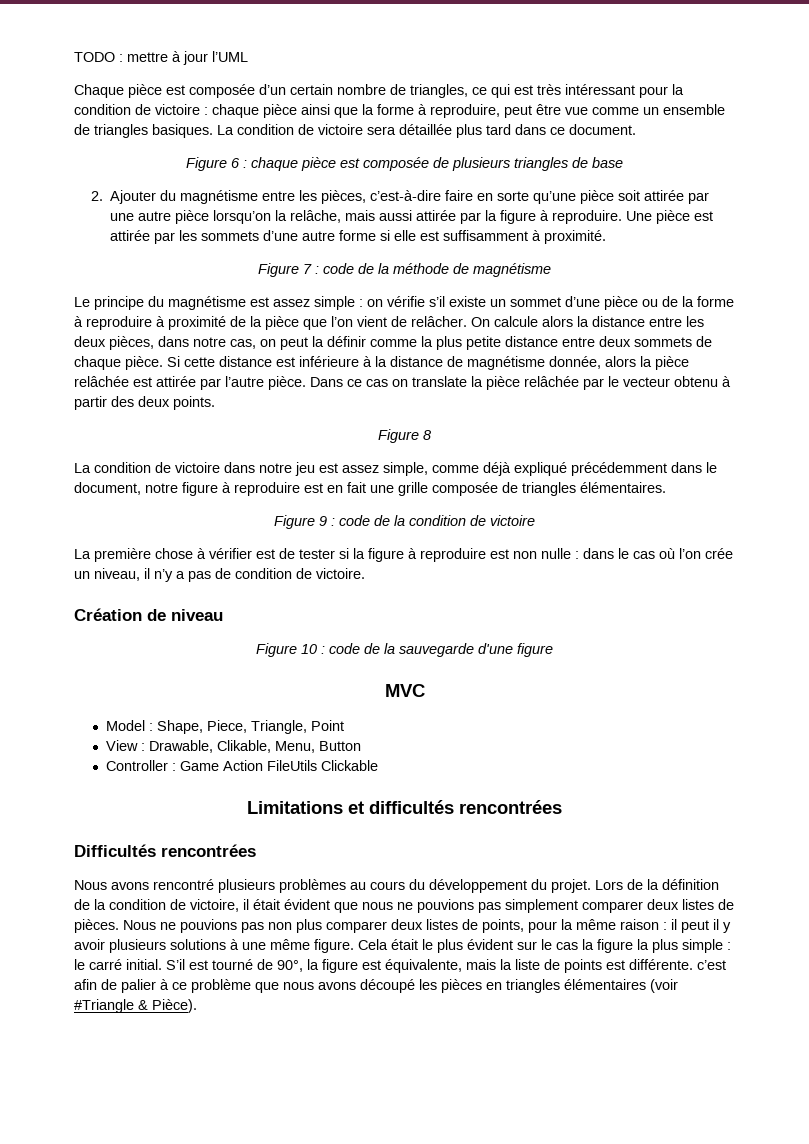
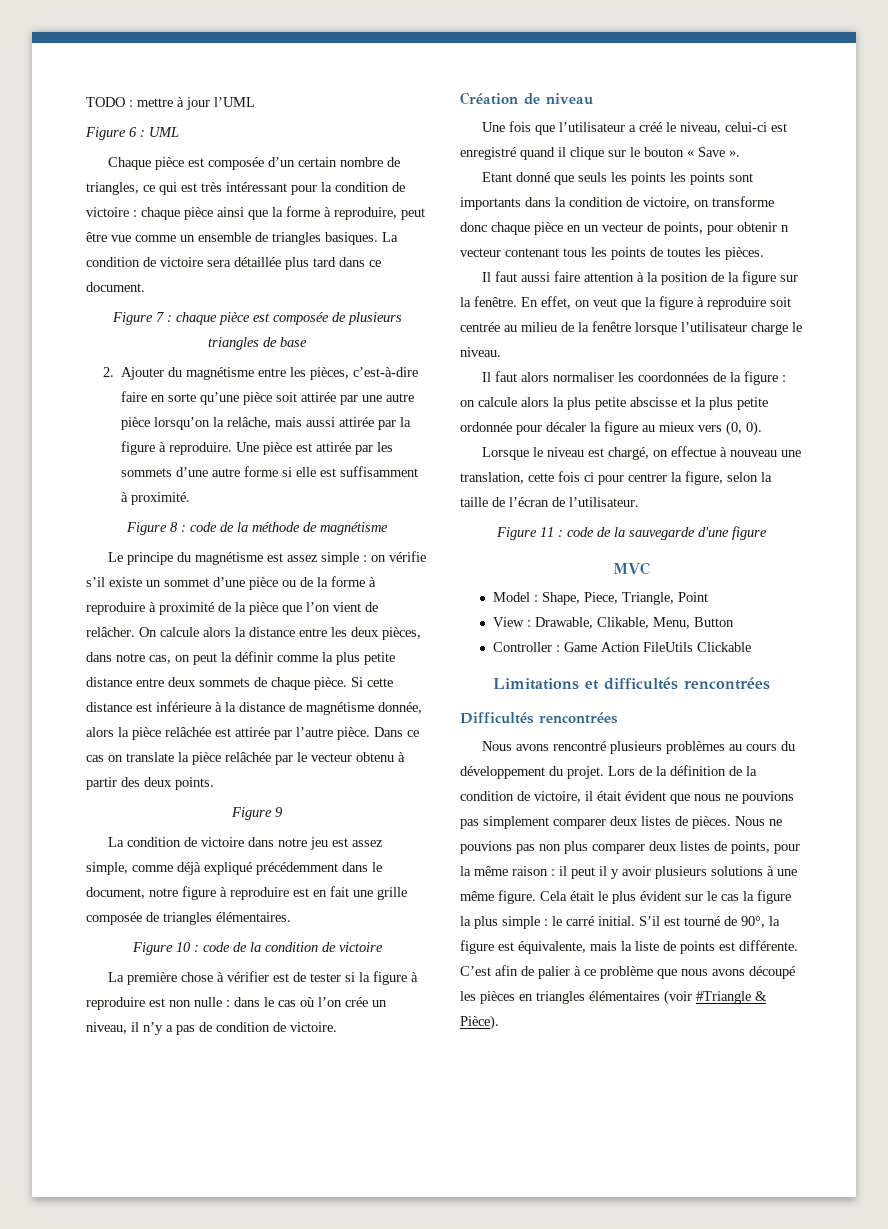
(248, 56) none -> [85,127,179,140] // Figure 6 : UML
[231,158,240,168] 6 -> [155,312,164,322] 7
[303,264,312,274] 7 -> [170,522,178,532] 8
[423,430,431,440] 8 -> [275,807,283,817] 9
[319,516,327,526] 9 -> [175,942,191,952] 10
[256,643,317,657] // Figure 10 -> [482,121,788,135] [460,147,740,160] [482,172,754,185] [460,196,774,210] [460,222,789,235] [460,247,764,260] [482,271,799,285] [460,296,791,310] [460,321,802,335] [460,347,501,357] [482,371,787,385] [460,397,768,410] [460,421,762,436] [482,446,802,460] [460,471,772,485] [460,497,639,507] [495,527,554,540] // Une fois que l’utilisateur a créé le niveau, celui-ci est enregistré quand il clique sur le bouton « Save ». // Etant donné que seuls les points les points sont importants dans la condition de victoire, on transforme donc chaque pièce en un vecteur de points, pour obtenir n vecteur contenant tous les points de toutes les pièces. // Il faut aussi faire attention à la position de la figure sur la fenêtre. En effet, on veut que la figure à reproduire soit centrée au milieu de la fenêtre lorsque l’utilisateur charge le niveau. // Il faut alors normaliser les coordonnées de la figure : on calcule alors la plus petite abscisse et la plus petite ordonnée pour décaler la figure au mieux vers (0, 0). // Lorsque le niveau est chargé, on effectue à nouveau une translation, cette fois ci pour centrer la figure, selon la taille de l’écran de l’utilisateur. // Figure 11
[697,960,726,970] c’est -> [460,966,491,976] C’est

